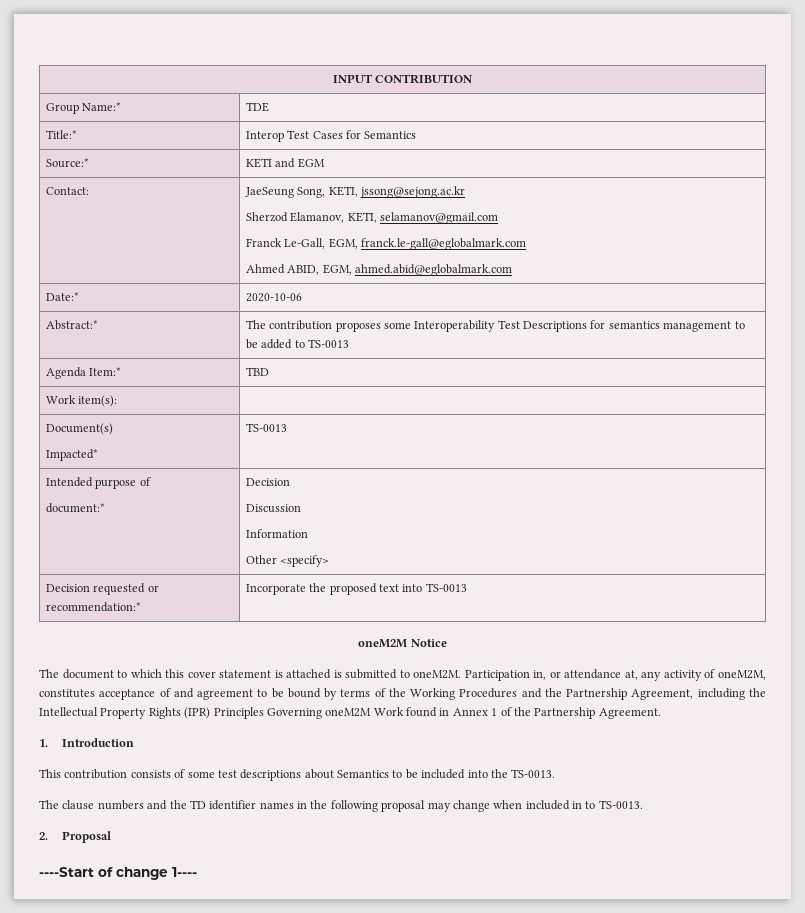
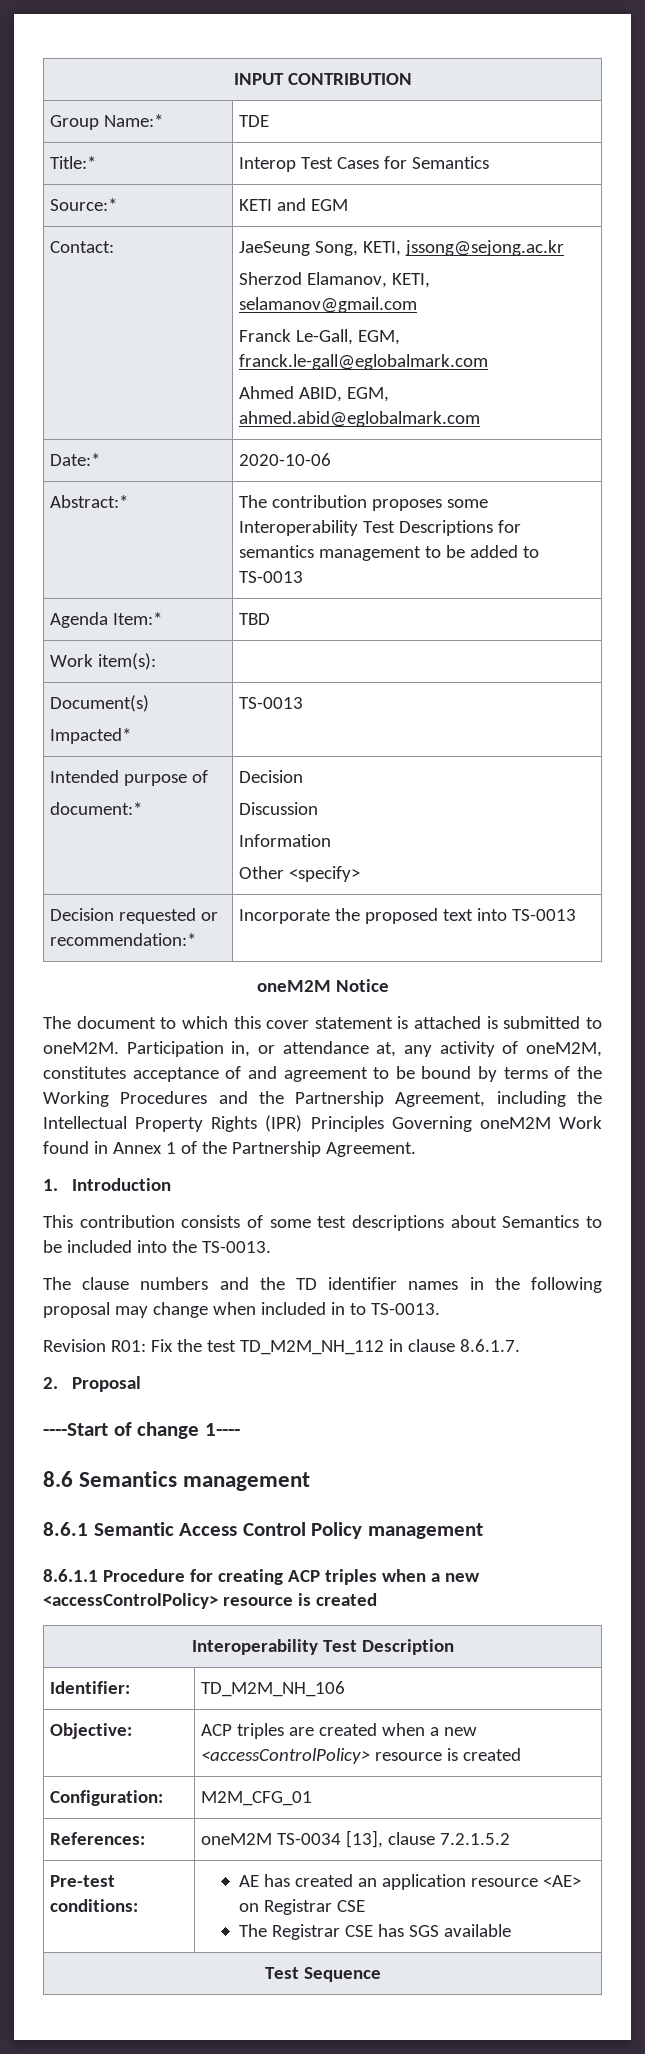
(643, 804) none -> [43,1339,520,1355] // Revision R01: Fix the test TD_M2M_NH_112 in clause 8.6.1.7.
(197, 872) none -> [43,1471,311,1491] [43,1522,483,1539] [43,1569,480,1585] [43,1593,377,1609] [191,1639,454,1655] [50,1681,131,1694] [201,1681,346,1697] [50,1723,133,1739] [201,1723,478,1739] [201,1748,522,1764] [50,1790,164,1806] [201,1791,313,1806] [50,1832,146,1845] [201,1830,511,1848] [50,1875,116,1887] [50,1899,139,1912] [239,1874,582,1890] [239,1899,366,1915] [239,1924,512,1940] [264,1967,381,1982] // 8.6 Semantics management // 8.6.1 Semantic Access Control Policy management // 8.6.1.1 Procedure for creating ACP triples when a new <accessControlPolicy> resource is created // Interoperability Test Description // Identifier: | TD_M2M_NH_106 // Objective: | ACP triples are created when a new <accessControlPolicy> resource is created // Configuration: | M2M_CFG_01 // References: | oneM2M TS-0034 [13], clause 7.2.1.5.2 // Pre-test conditions: | AE has created an application resource <AE> on Registrar CSE // The Registrar CSE has SGS available // Test Sequence

